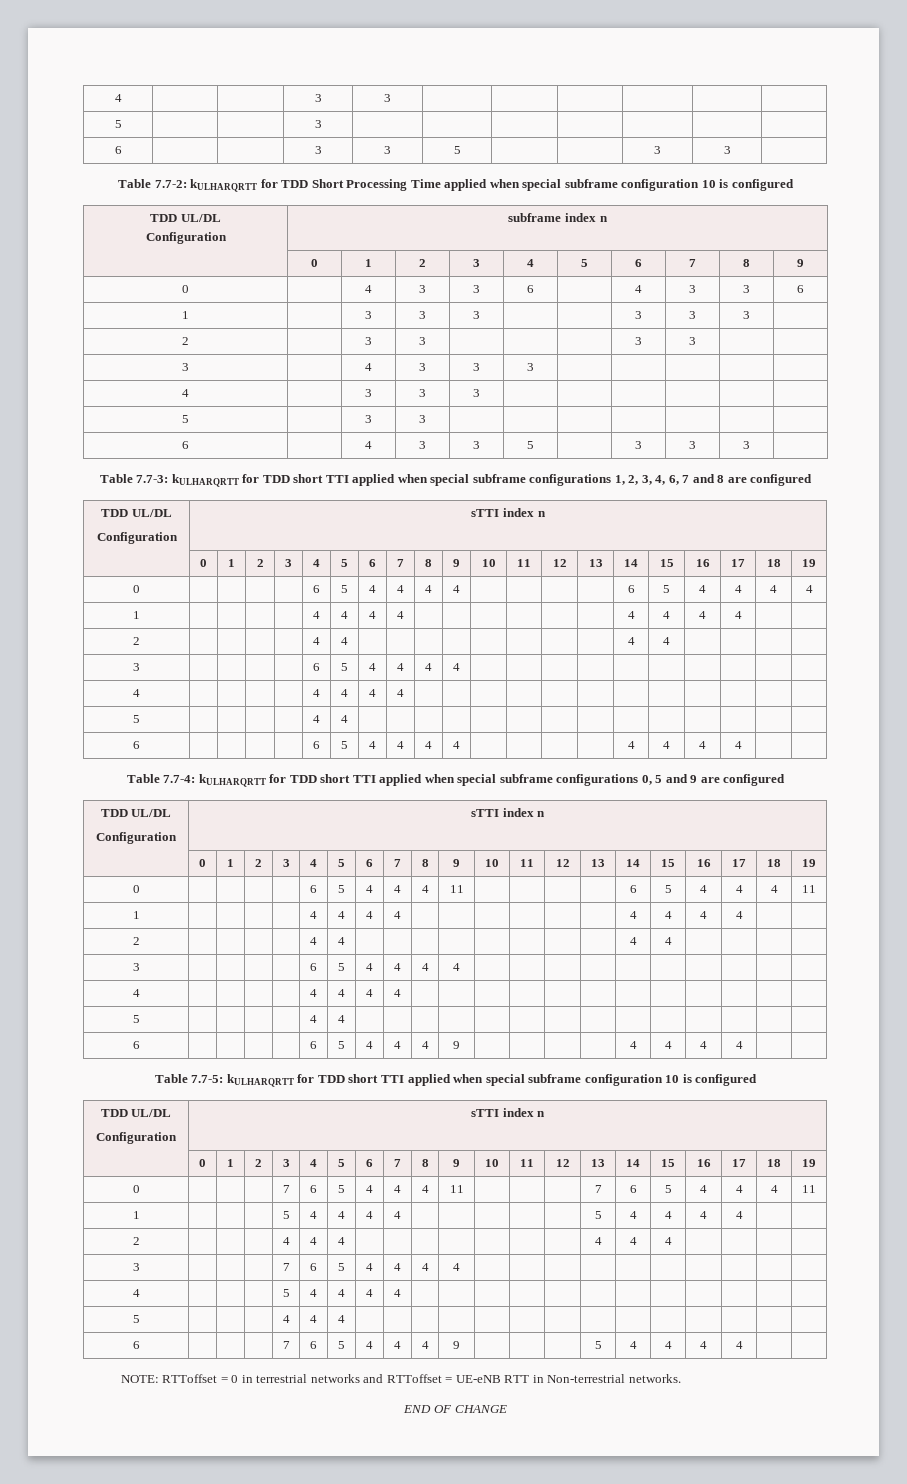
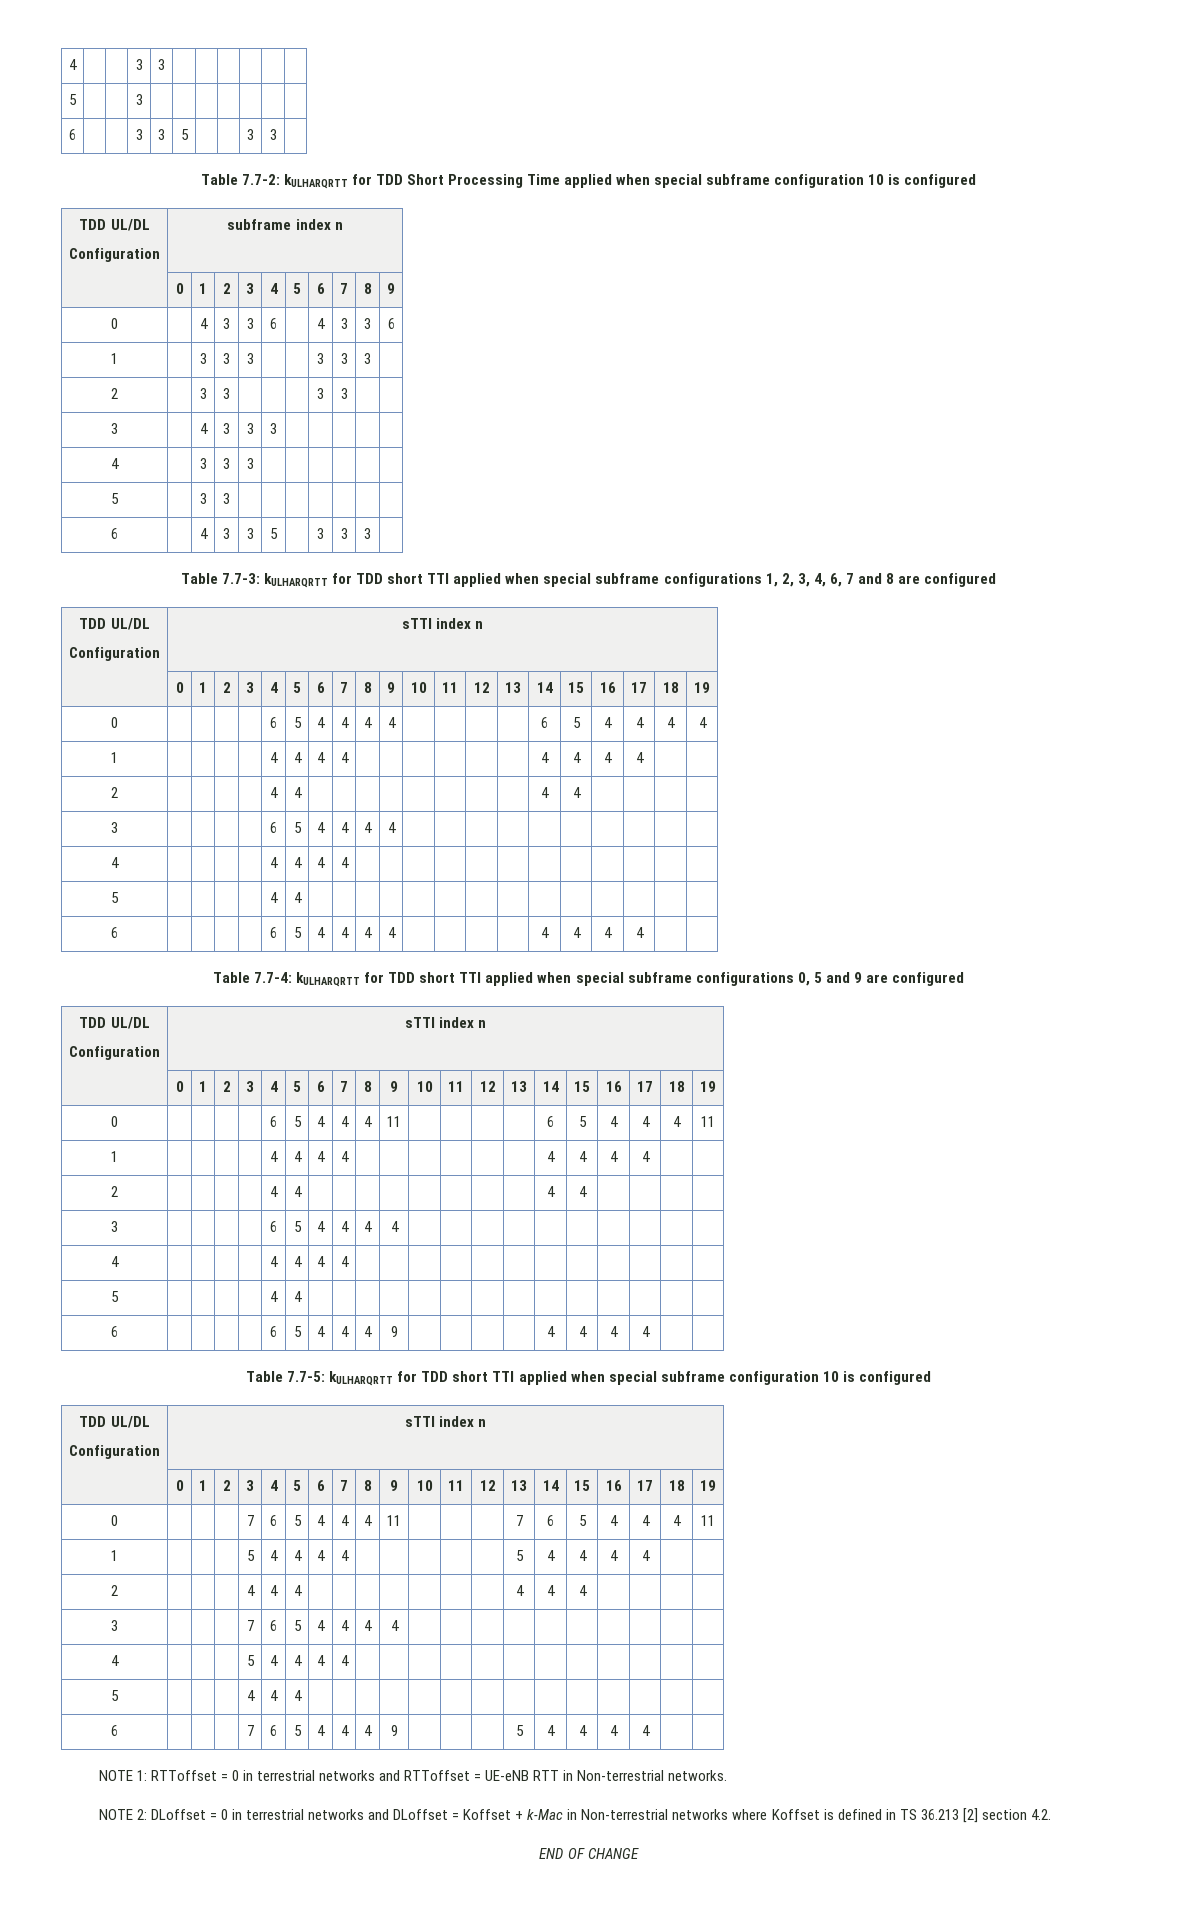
[120,1375,159,1383] NOTE: -> [98,1770,147,1781] NOTE 1:
(681, 1378) none -> [98,1808,1051,1823] // NOTE 2: DLoffset = 0 in terrestrial networks and DLoffset = Koffset + k-Mac in Non-terrestrial networks where Koffset is defined in TS 36.213 [2] section 4.2.

